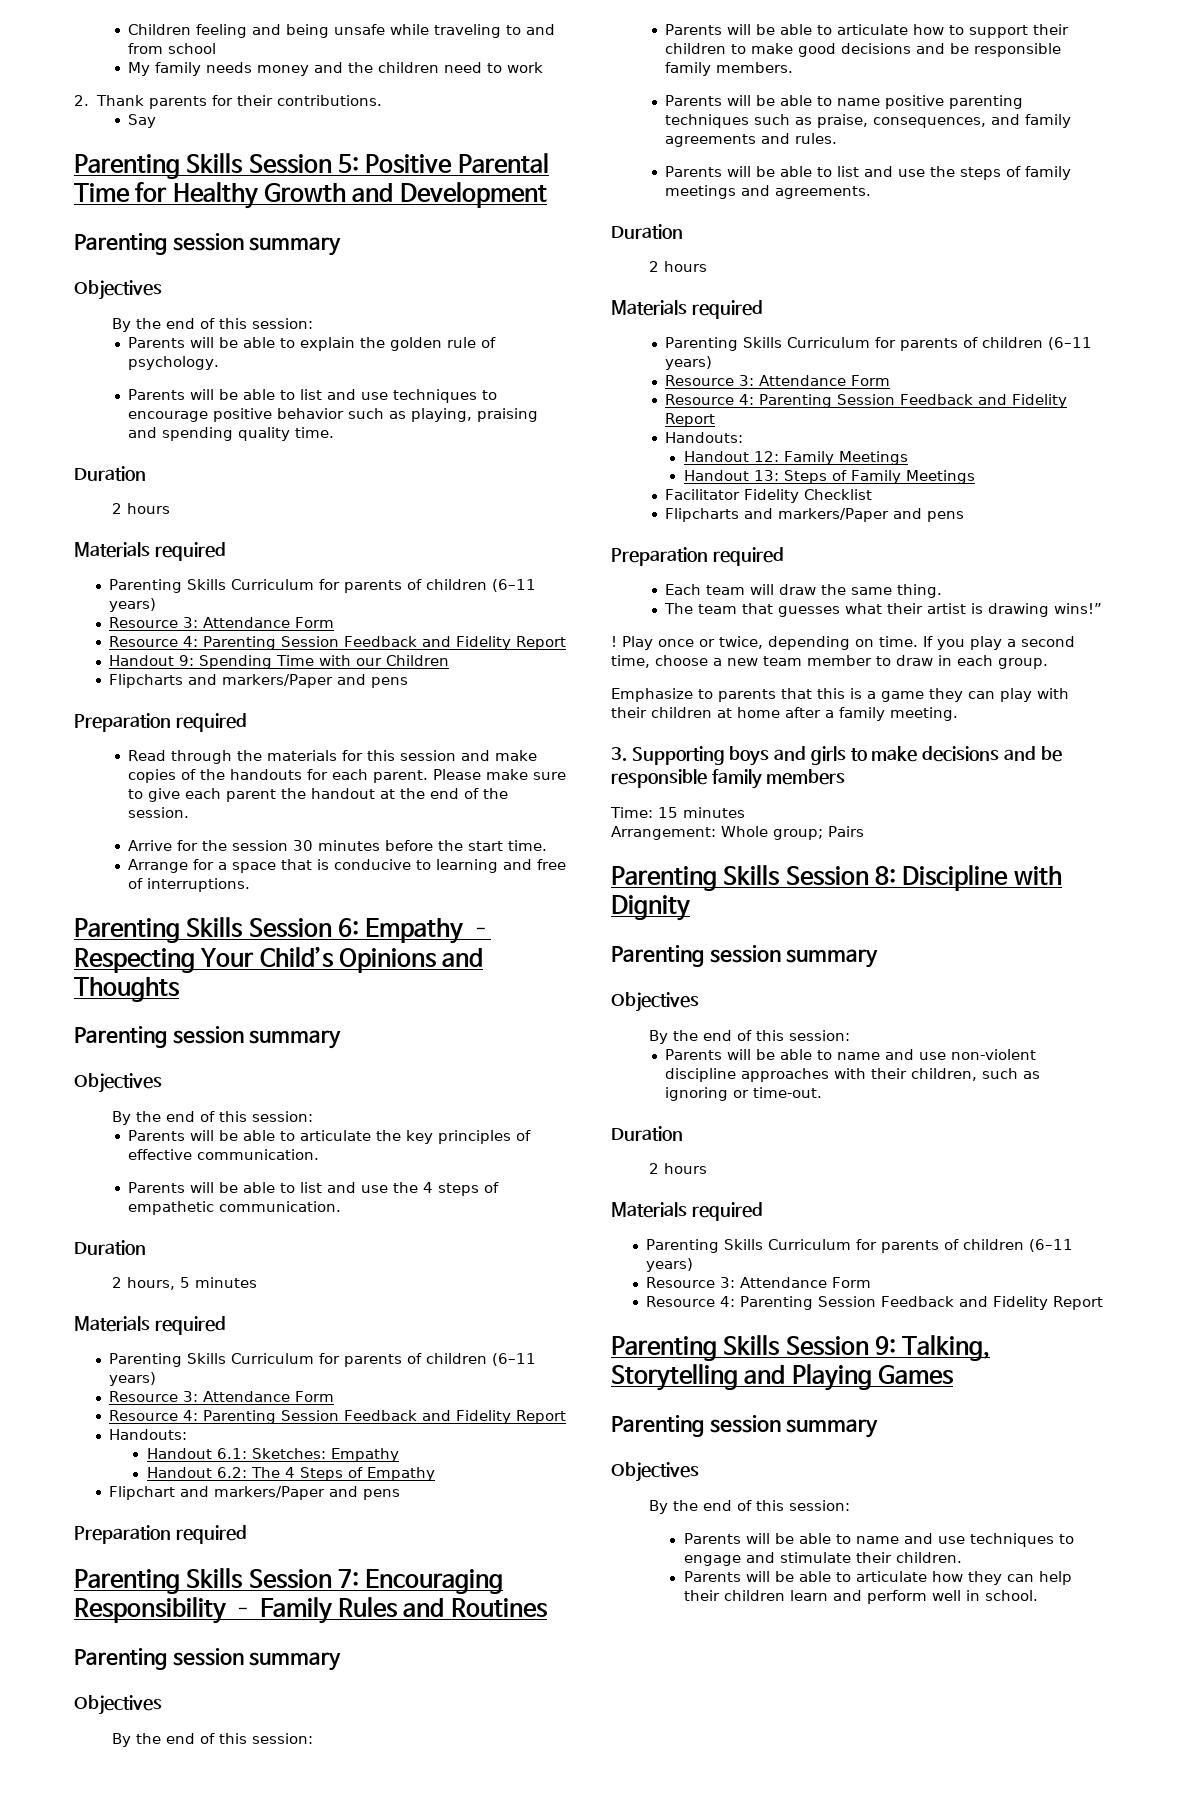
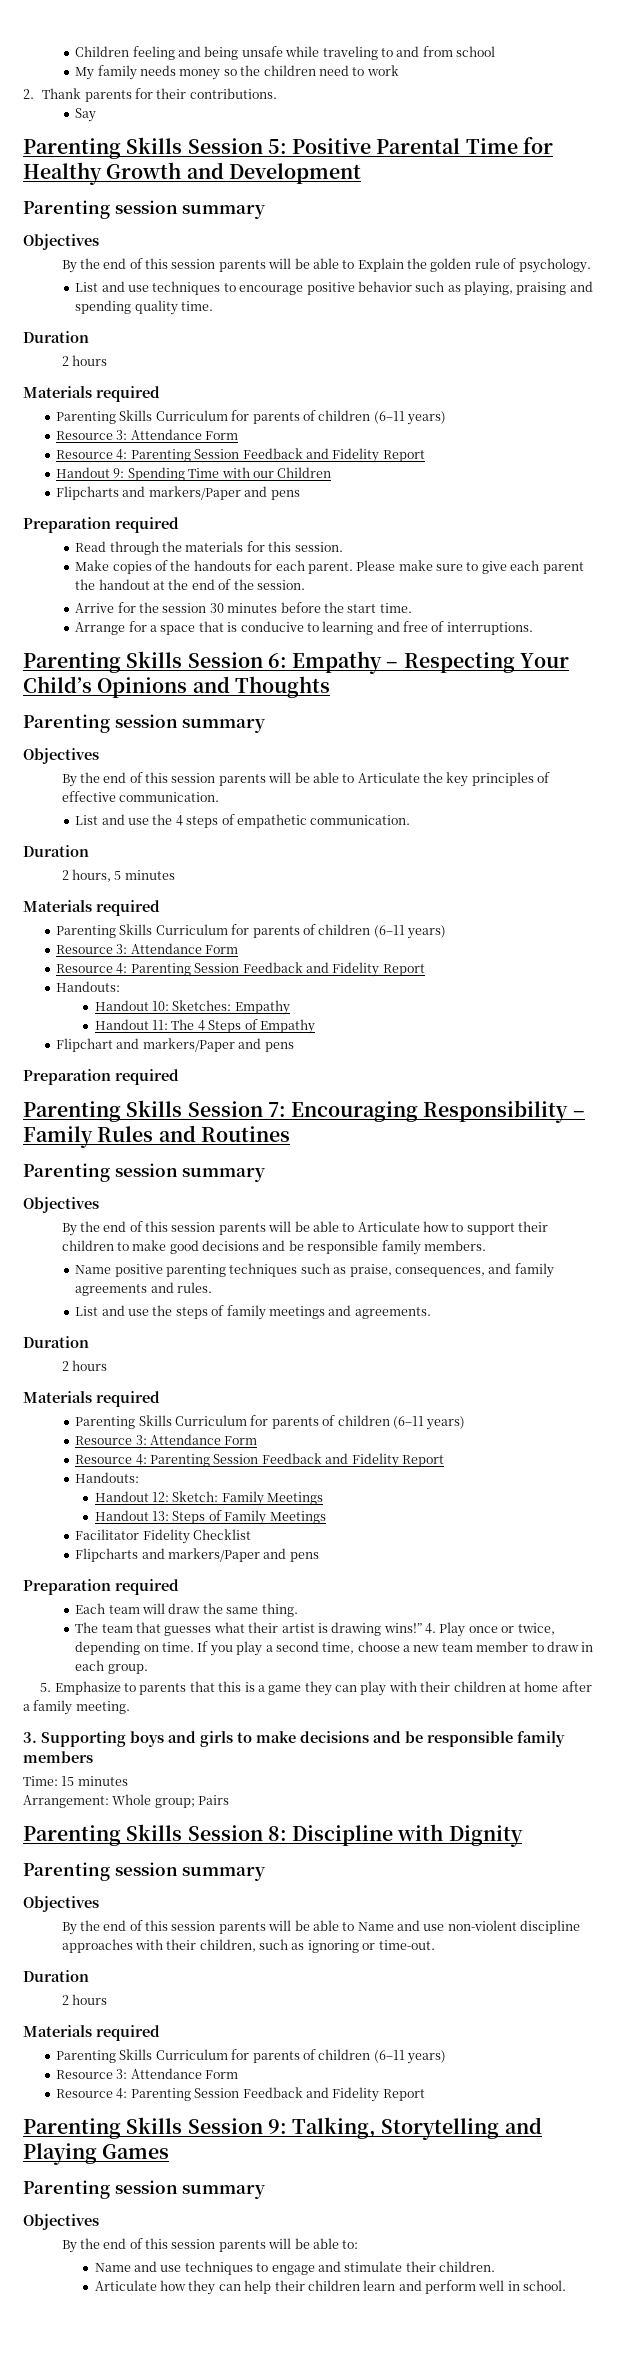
[314,62,344,73] and -> [223,69,237,76] so
[251,318,313,329] [128,337,356,351] session: // Parents will be able to explain -> [171,258,404,272] session parents will be able to Explain
[128,389,323,400] Parents will be able to list -> [75,282,99,292] List
[400,750,538,761] session and make -> [294,542,343,552] [75,560,110,571] session. // Make
[251,1111,313,1122] [128,1130,372,1141] session: // Parents will be able to articulate -> [171,772,420,786] session parents will be able to Articulate
[128,1182,323,1193] Parents will be able to list -> [75,815,99,825] List
[216,1448,247,1459] 6.1: -> [152,1001,170,1011] 10:
[216,1467,247,1478] 6.2: -> [152,1020,169,1030] 11:
[251,1733,313,1744] [665,24,909,35] session: // Parents will be able to articulate -> [171,1221,420,1235] session parents will be able to Articulate
[665,95,881,106] Parents will be able to name -> [75,1265,112,1274] Name
[665,166,860,177] Parents will be able to list -> [75,1306,99,1316] List
(779, 456) none -> [172,1491,219,1502] Sketch:
[611,636,617,647] // ! -> [425,1623,437,1634] 4.
(1048, 663) none -> [40,1683,52,1692] 5.
[788,1030,850,1041] [665,1049,881,1060] session: // Parents will be able to name -> [171,1920,394,1934] session parents will be able to Name
[788,1500,850,1511] [683,1533,899,1544] session: // Parents will be able to name -> [171,2238,359,2252] [94,2263,131,2272] session parents will be able to: // Name
[683,1571,927,1582] Parents will be able to articulate -> [94,2280,157,2291] Articulate

